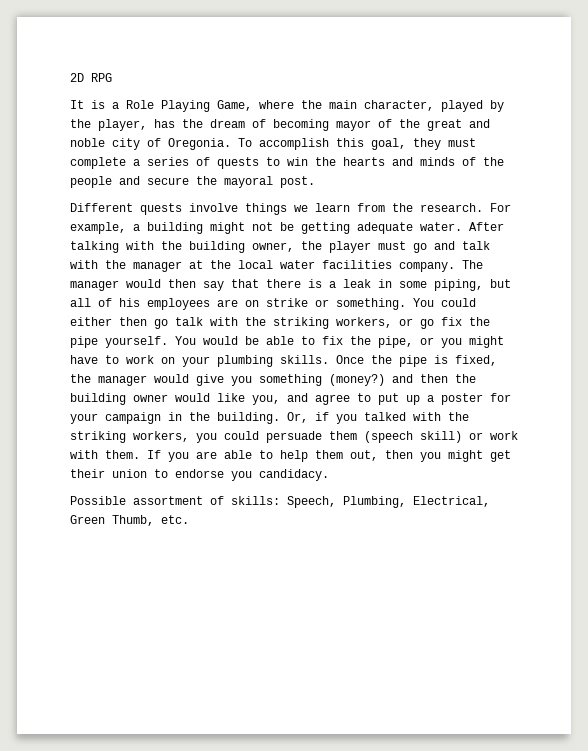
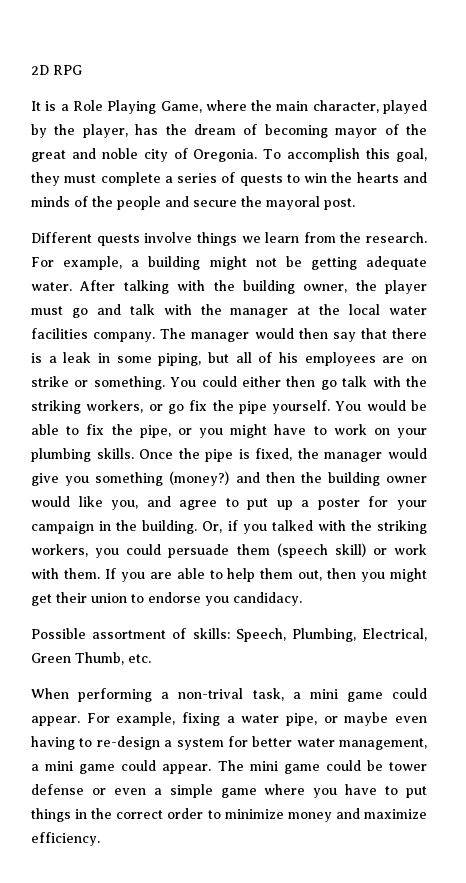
(189, 519) none -> [31,688,427,702] [31,712,427,726] [31,736,427,750] [31,760,428,774] [31,784,427,798] [31,808,427,822] [31,832,100,846] // When performing a non-trival task, a mini game could appear. For example, fixing a water pipe, or maybe even having to re-design a system for better water management, a mini game could appear. The mini game could be tower defense or even a simple game where you have to put things in the correct order to minimize money and maximize efficiency.

